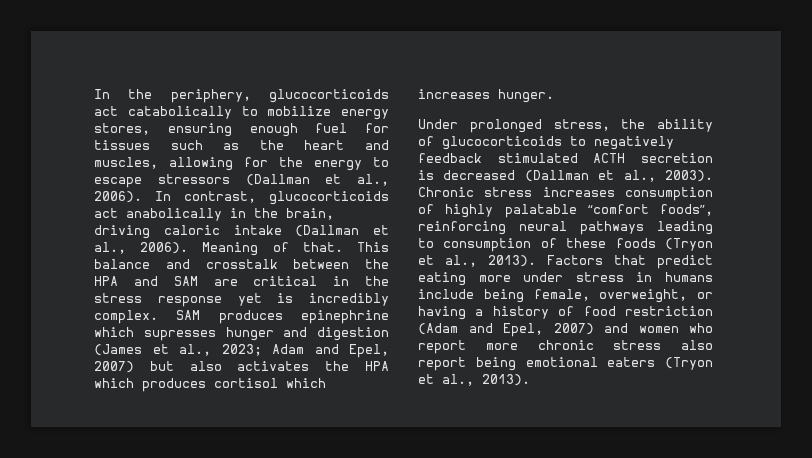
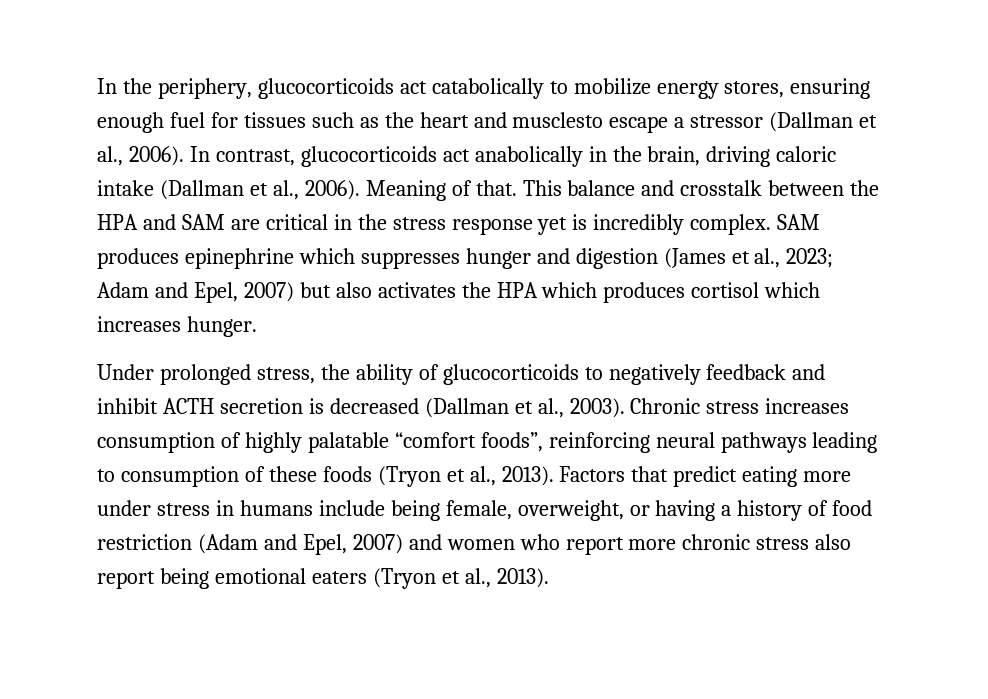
[94,157,389,171] [94,174,230,188] muscles, allowing for the energy to escape stressors -> [512,112,764,133] musclesto escape a stressor
[143,330,216,341] supresses -> [360,252,460,269] suppresses
[497,153,578,163] stimulated -> [792,364,826,380] [97,398,158,414] and inhibit

